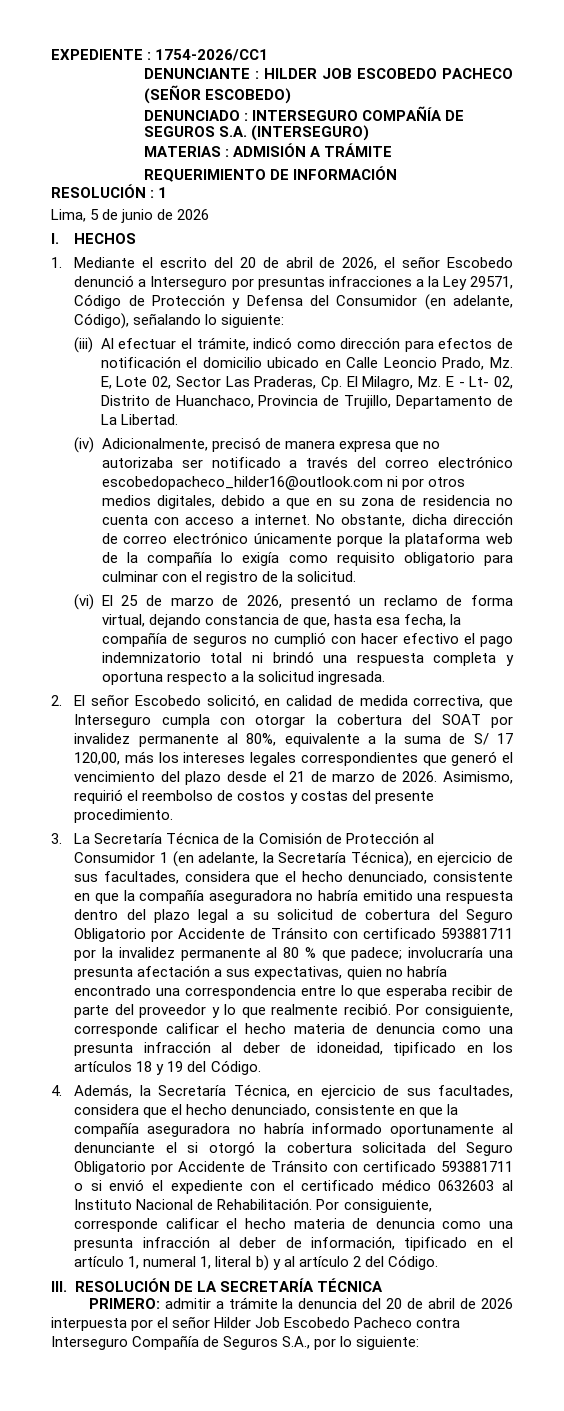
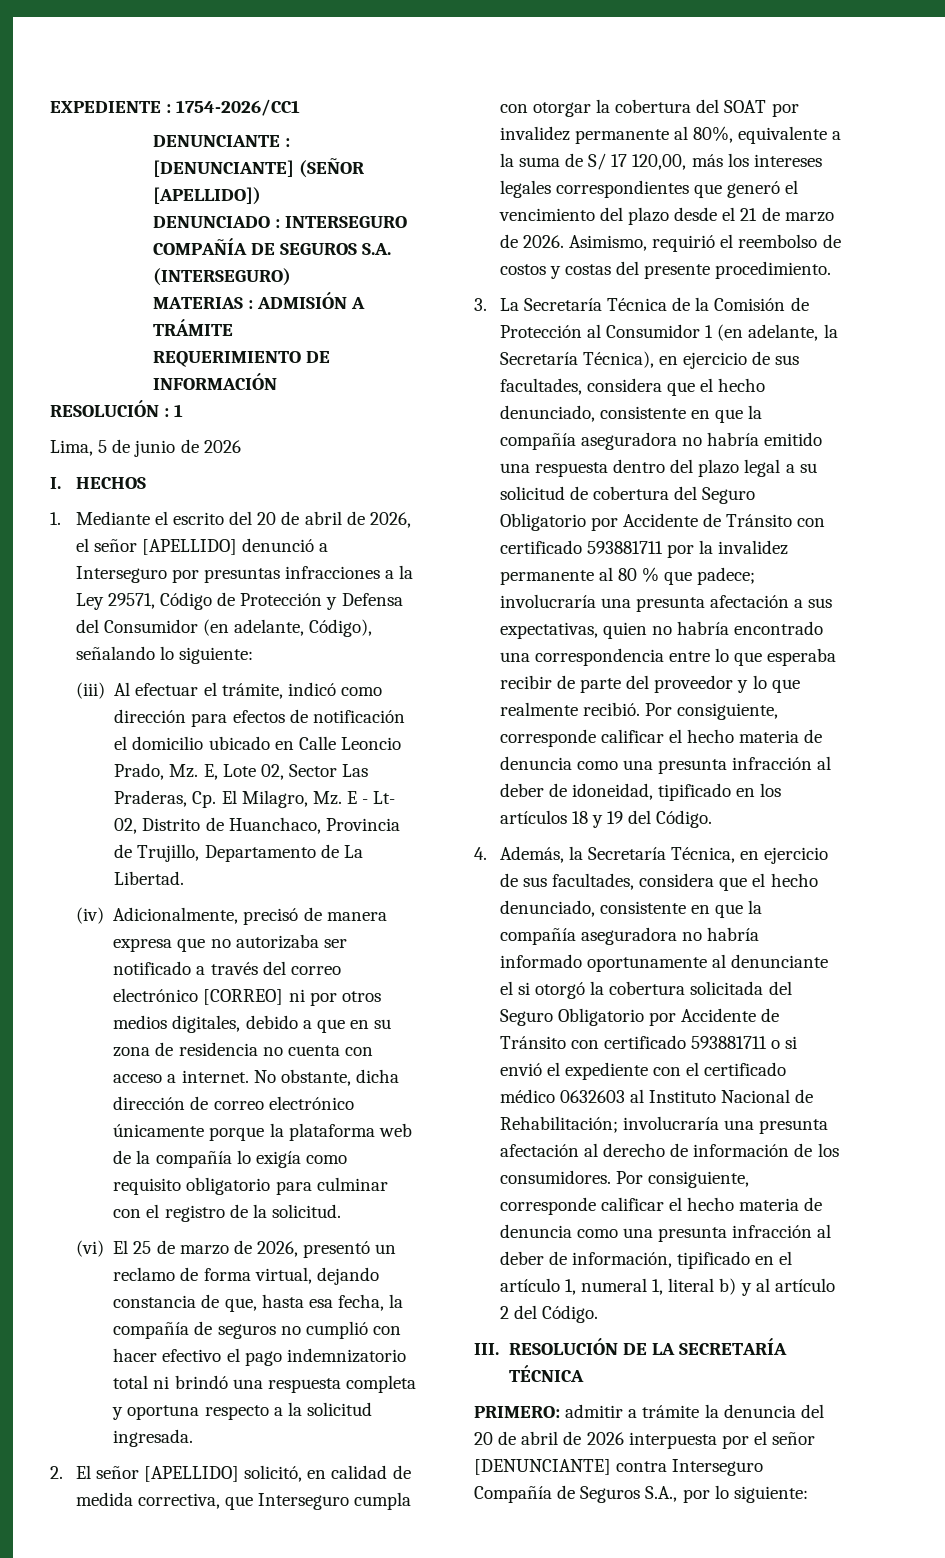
[264,68,513,79] [144,85,292,104] HILDER JOB ESCOBEDO PACHECO (SEÑOR ESCOBEDO) -> [153,158,365,178] [153,187,262,205] [DENUNCIANTE] (SEÑOR [APELLIDO])
[446,257,513,268] Escobedo -> [142,539,238,555] [APELLIDO]
[101,476,383,490] escobedopacheco_hilder16@outlook.com -> [203,989,284,1005] [CORREO]
[134,695,201,706] Escobedo -> [144,1466,240,1482] [APELLIDO]
[217,1198,313,1210] Rehabilitación. -> [499,1116,829,1134] [499,1143,839,1157] [499,1170,611,1184] Rehabilitación; involucraría una presunta afectación al derecho de información de los consumidores.
[214,1317,413,1328] Hilder Job Escobedo Pacheco -> [474,1459,611,1475] [DENUNCIANTE]

